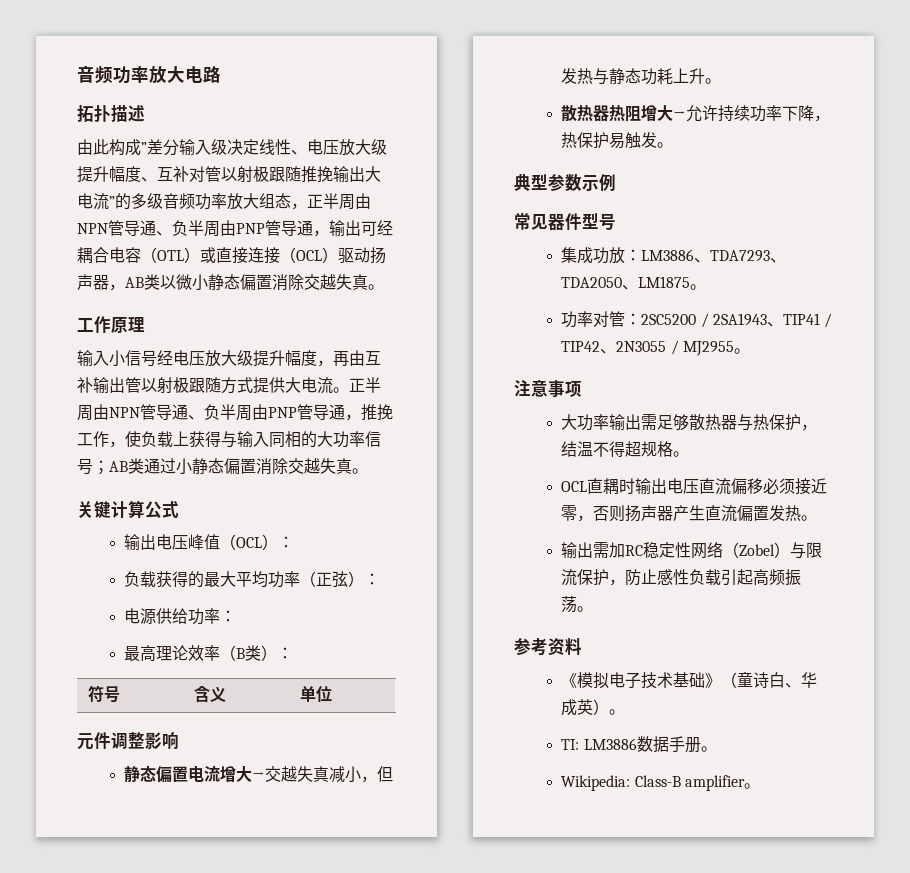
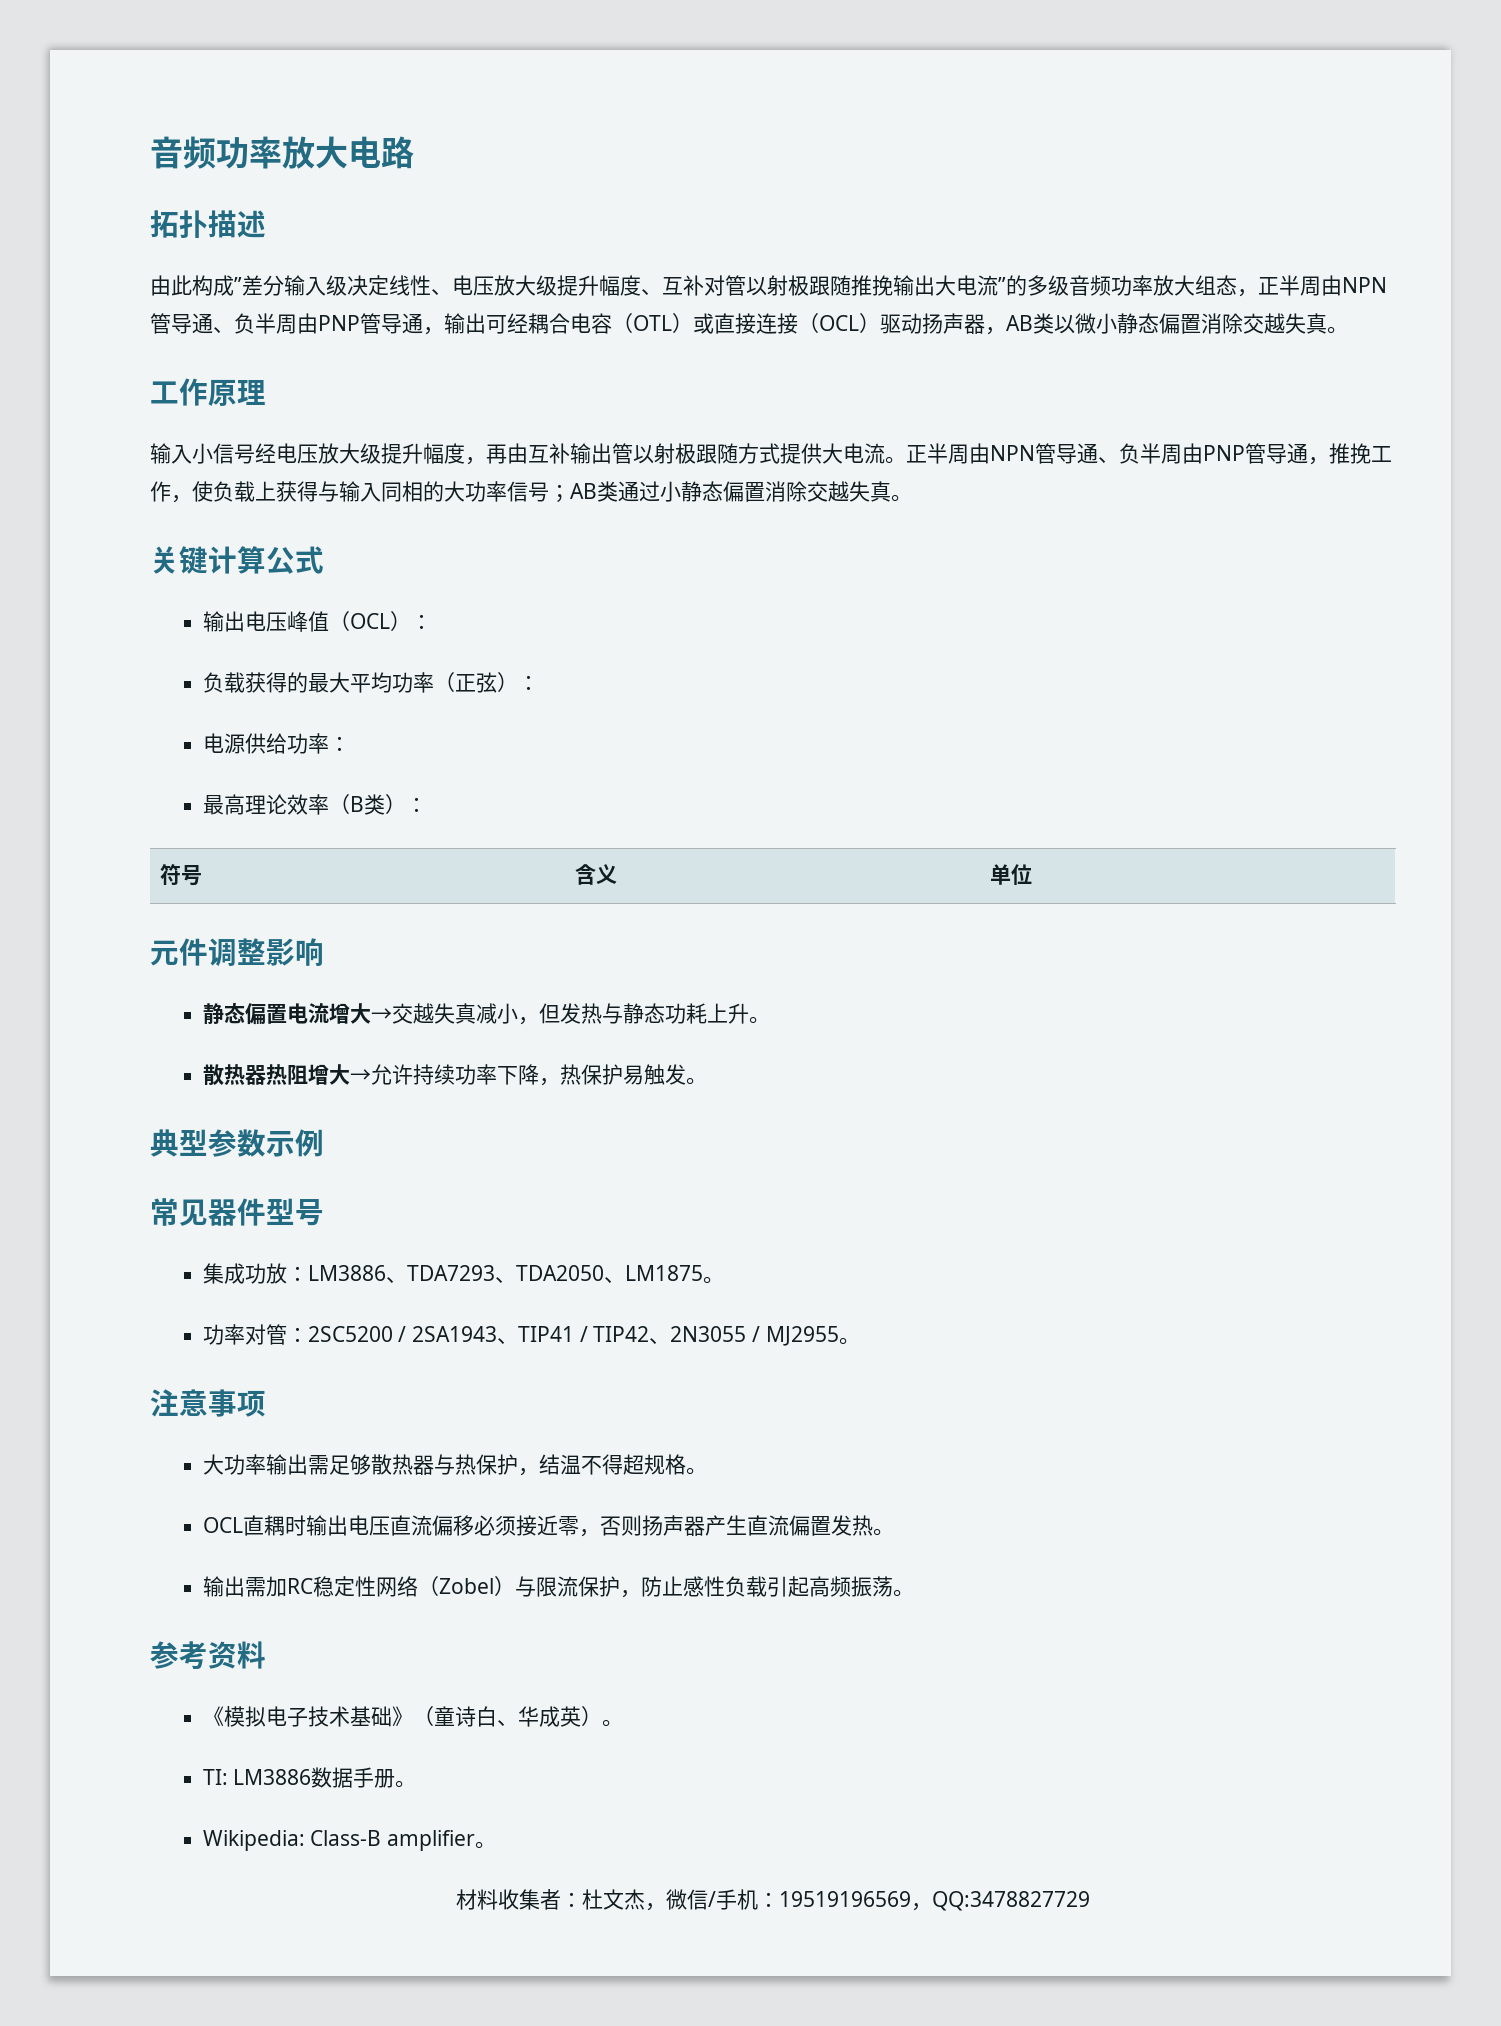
(760, 786) none -> [456,1889,1090,1911] // 材料收集者：杜文杰，微信/手机：19519196569，QQ:3478827729

